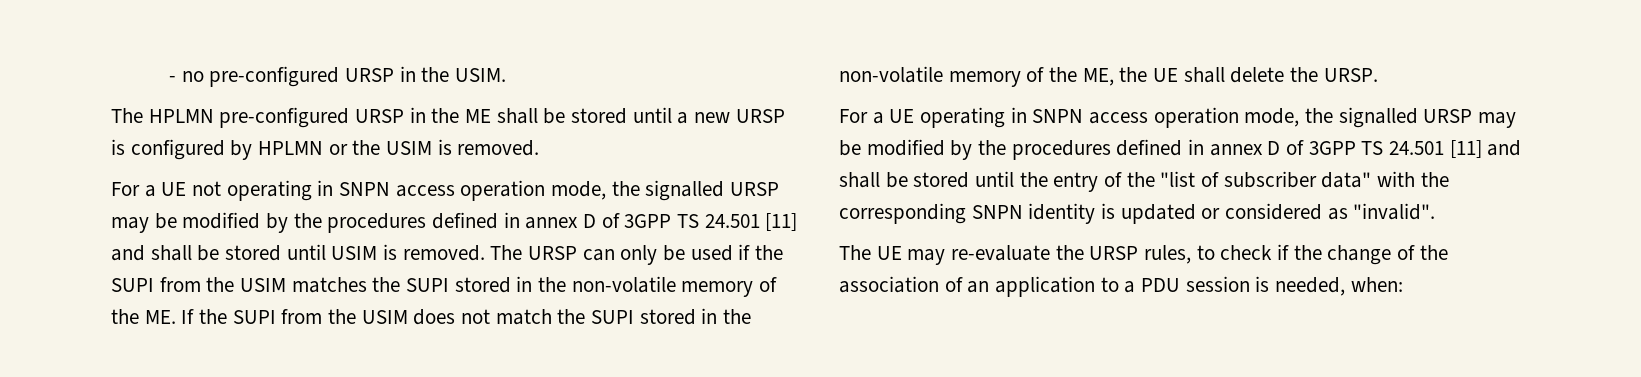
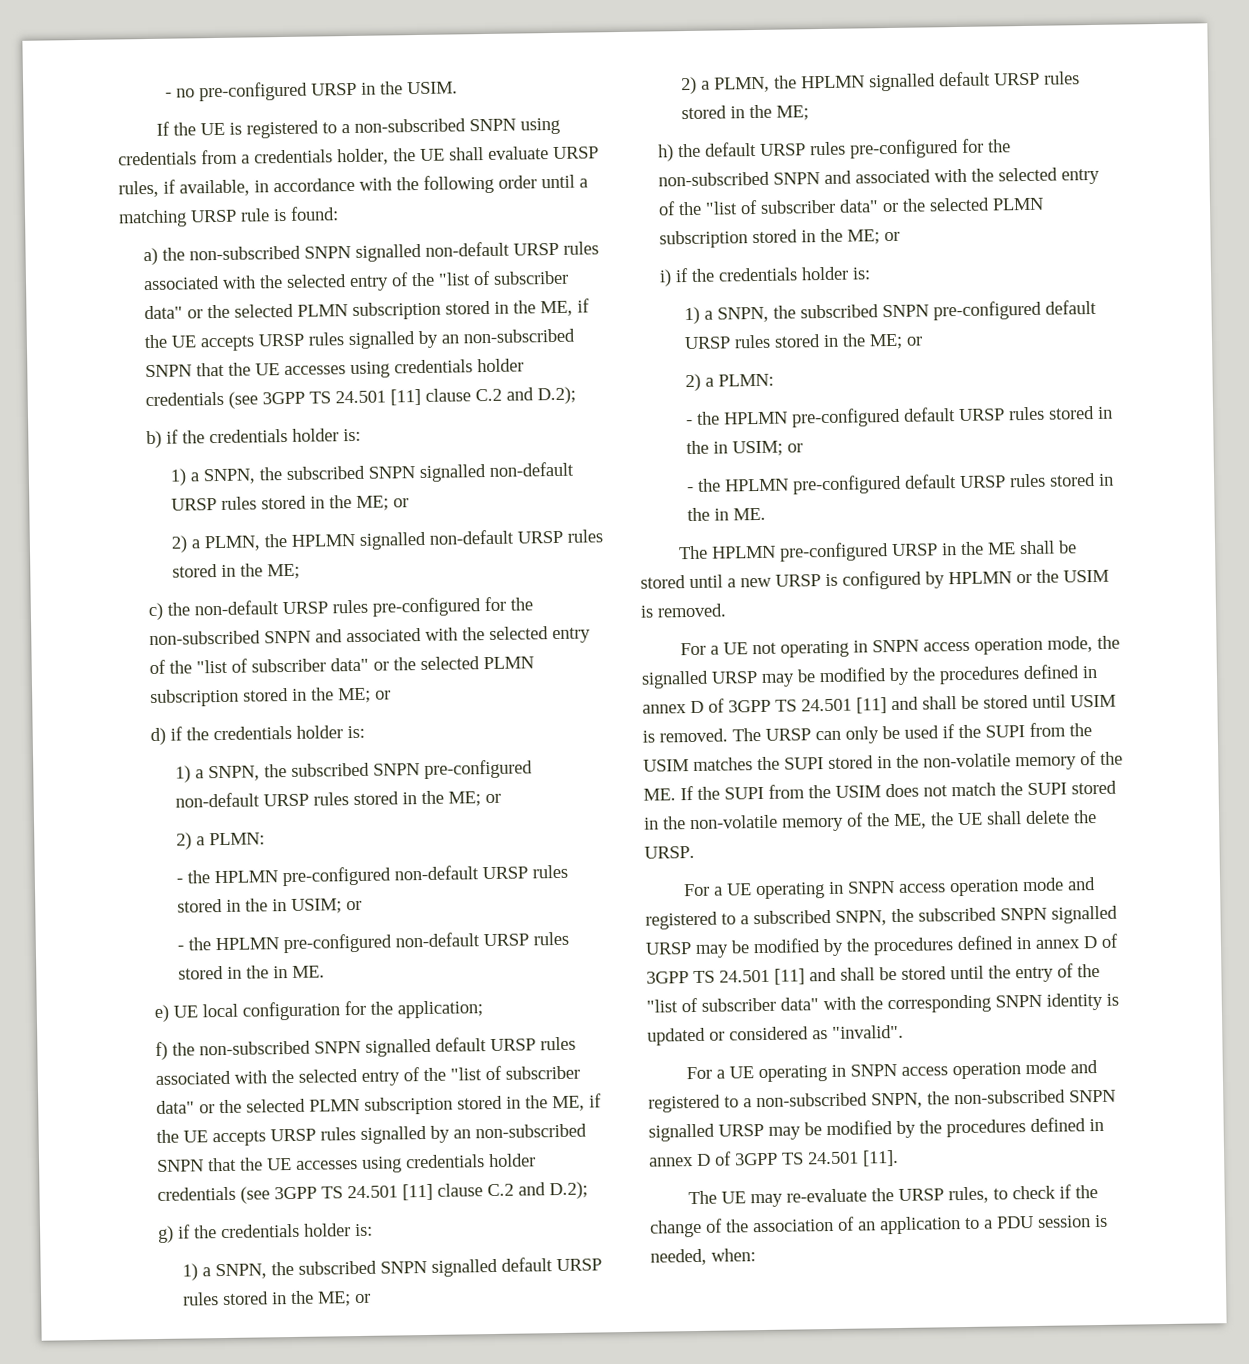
(507, 75) none -> [155,117,560,139] [118,146,599,166] [118,174,588,198] [118,206,339,228] [142,241,599,266] [142,270,569,292] [143,298,590,321] [143,328,575,352] [144,358,524,379] [144,386,576,409] [145,428,361,449] [169,461,574,486] [170,495,409,511] [170,529,603,553] [171,563,300,580] [147,596,533,621] [148,626,591,646] [148,656,534,675] [149,687,391,708] [149,725,365,746] [174,759,533,783] [174,790,501,808] [175,832,265,850] [175,864,568,887] [176,898,362,914] [176,931,569,954] [177,965,325,980] [153,1000,483,1023] [154,1036,576,1061] [154,1065,580,1086] [155,1093,602,1115] [155,1123,587,1147] [156,1153,536,1173] [156,1181,588,1204] [157,1223,373,1243] [181,1257,602,1281] [182,1290,371,1307] [680,71,1080,95] [680,104,809,121] [657,138,1011,162] [657,167,1100,187] [657,197,1044,216] [658,228,900,249] [658,266,871,287] [683,299,1097,325] [683,333,923,350] [684,373,774,392] [685,406,1113,428] [685,440,803,457] [686,472,1114,495] [686,507,766,522] // If the UE is registered to a non-subscribed SNPN using credentials from a credentials holder, the UE shall evaluate URSP rules, if available, in accordance with the following order until a matching URSP rule is found: // a) the non-subscribed SNPN signalled non-default URSP rules associated with the selected entry of the "list of subscriber data" or the selected PLMN subscription stored in the ME, if the UE accepts URSP rules signalled by an non-subscribed SNPN that the UE accesses using credentials holder credentials (see 3GPP TS 24.501 [11] clause C.2 and D.2); // b) if the credentials holder is: // 1) a SNPN, the subscribed SNPN signalled non-default URSP rules stored in the ME; or // 2) a PLMN, the HPLMN signalled non-default URSP rules stored in the ME; // c) the non-default URSP rules pre-configured for the non-subscribed SNPN and associated with the selected entry of the "list of subscriber data" or the selected PLMN subscription stored in the ME; or // d) if the credentials holder is: // 1) a SNPN, the subscribed SNPN pre-configured non-default URSP rules stored in the ME; or // 2) a PLMN: // - the HPLMN pre-configured non-default URSP rules stored in the in USIM; or // - the HPLMN pre-configured non-default URSP rules stored in the in ME. // e) UE local configuration for the application; // f) the non-subscribed SNPN signalled default URSP rules associated with the selected entry of the "list of subscriber data" or the selected PLMN subscription stored in the ME, if the UE accepts URSP rules signalled by an non-subscribed SNPN that the UE accesses using credentials holder credentials (see 3GPP TS 24.501 [11] clause C.2 and D.2); // g) if the credentials holder is: // 1) a SNPN, the subscribed SNPN signalled default URSP rules stored in the ME; or // 2) a PLMN, the HPLMN signalled default URSP rules stored in the ME; // h) the default URSP rules pre-configured for the non-subscribed SNPN and associated with the selected entry of the "list of subscriber data" or the selected PLMN subscription stored in the ME; or // i) if the credentials holder is: // 1) a SNPN, the subscribed SNPN pre-configured default URSP rules stored in the ME; or // 2) a PLMN: // - the HPLMN pre-configured default URSP rules stored in the in USIM; or // - the HPLMN pre-configured default URSP rules stored in the in ME.
[1244,108,1334,127] mode, the -> [1021,877,1096,892] [645,907,1047,930] mode and registered to a subscribed SNPN, the subscribed SNPN
(1436, 211) none -> [685,1060,1098,1083] [648,1089,1116,1113] [648,1117,1104,1142] [649,1149,899,1167] // For a UE operating in SNPN access operation mode and registered to a non-subscribed SNPN, the non-subscribed SNPN signalled URSP may be modified by the procedures defined in annex D of 3GPP TS 24.501 [11].

